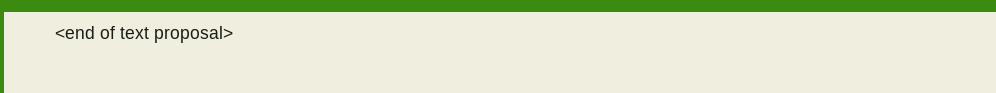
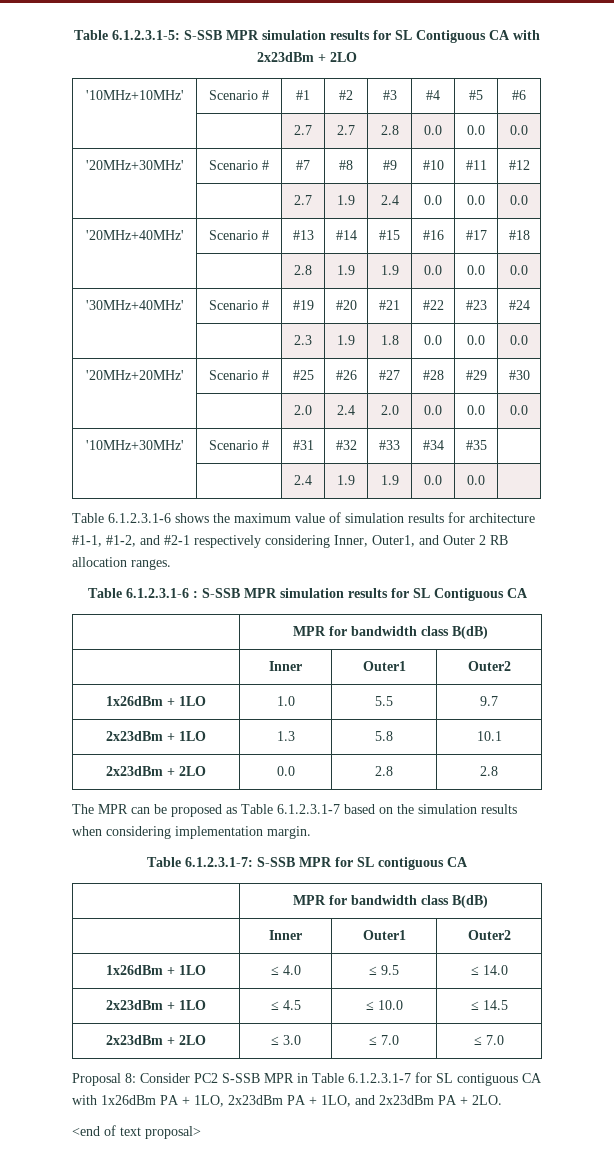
(55, 32) none -> [74,30,540,43] [257,52,357,62] [85,90,184,100] [209,90,269,100] [296,90,310,100] [339,90,353,100] [382,90,397,100] [426,90,440,100] [469,90,483,100] [512,90,526,100] [294,125,312,135] [337,125,355,135] [380,125,399,135] [424,125,442,135] [467,125,485,135] [510,125,528,135] [85,160,184,170] [209,160,269,170] [296,160,310,170] [339,160,353,170] [382,160,397,170] [422,160,444,170] [465,160,487,170] [508,160,530,170] [294,195,312,205] [337,195,355,205] [380,195,399,205] [424,195,442,205] [467,195,485,205] [510,195,528,205] [85,230,184,240] [209,230,269,240] [292,230,314,240] [335,230,357,240] [379,230,400,240] [422,230,444,240] [465,230,487,240] [508,230,530,240] [294,265,312,275] [337,265,355,275] [380,265,399,275] [424,265,442,275] [467,265,485,275] [510,265,528,275] [85,300,184,310] [209,300,269,310] [292,300,314,310] [335,300,357,310] [379,300,400,310] [422,300,444,310] [465,300,487,310] [508,300,530,310] [294,335,312,345] [337,335,355,345] [380,335,399,345] [424,335,442,345] [467,335,485,345] [510,335,528,345] [85,370,184,380] [209,370,269,380] [292,370,314,380] [335,370,357,380] [379,370,400,380] [422,370,444,380] [465,370,487,380] [508,370,530,380] [294,405,312,415] [337,405,355,415] [380,405,399,415] [424,405,442,415] [467,405,485,415] [510,405,528,415] [85,440,184,450] [209,440,269,450] [292,440,314,450] [335,440,357,450] [379,440,400,450] [422,440,444,450] [465,440,487,450] [294,475,312,485] [337,475,355,485] [380,475,399,485] [424,475,442,485] [467,475,485,485] [72,512,535,523] [72,535,508,548] [72,557,171,570] [87,588,528,601] [293,626,488,639] [269,661,302,671] [362,661,406,671] [467,661,511,671] [106,696,206,706] [276,696,295,706] [375,696,393,706] [480,696,498,706] [106,731,206,741] [276,731,295,741] [375,731,393,741] [476,731,502,741] [106,766,206,776] [276,766,295,776] [375,766,393,776] [480,766,498,776] [72,804,517,817] [72,826,311,839] [147,857,468,870] [293,895,488,908] [269,930,302,940] [362,930,406,940] [467,930,511,940] [106,965,206,975] [270,965,301,975] [369,965,399,975] [470,965,508,975] [106,1000,206,1010] [270,1000,301,1010] [365,1000,403,1010] [470,1000,508,1010] [106,1035,206,1045] [270,1035,301,1045] [369,1035,399,1045] [474,1035,504,1045] [72,1072,542,1086] [72,1095,502,1107] Table 6.1.2.3.1-5: S-SSB MPR simulation results for SL Contiguous CA with 2x23dBm + 2LO // '10MHz+10MHz' | Scenario # | #1 | #2 | #3 | #4 | #5 | #6 // | | 2.7 | 2.7 | 2.8 | 0.0 | 0.0 | 0.0 // '20MHz+30MHz' | Scenario # | #7 | #8 | #9 | #10 | #11 | #12 // | | 2.7 | 1.9 | 2.4 | 0.0 | 0.0 | 0.0 // '20MHz+40MHz' | Scenario # | #13 | #14 | #15 | #16 | #17 | #18 // | | 2.8 | 1.9 | 1.9 | 0.0 | 0.0 | 0.0 // '30MHz+40MHz' | Scenario # | #19 | #20 | #21 | #22 | #23 | #24 // | | 2.3 | 1.9 | 1.8 | 0.0 | 0.0 | 0.0 // '20MHz+20MHz' | Scenario # | #25 | #26 | #27 | #28 | #29 | #30 // | | 2.0 | 2.4 | 2.0 | 0.0 | 0.0 | 0.0 // '10MHz+30MHz' | Scenario # | #31 | #32 | #33 | #34 | #35 | // | | 2.4 | 1.9 | 1.9 | 0.0 | 0.0 | // Table 6.1.2.3.1-6 shows the maximum value of simulation results for architecture #1-1, #1-2, and #2-1 respectively considering Inner, Outer1, and Outer 2 RB allocation ranges. // Table 6.1.2.3.1-6 : S-SSB MPR simulation results for SL Contiguous CA // | MPR for bandwidth class B(dB) // | Inner | Outer1 | Outer2 // 1x26dBm + 1LO | 1.0 | 5.5 | 9.7 // 2x23dBm + 1LO | 1.3 | 5.8 | 10.1 // 2x23dBm + 2LO | 0.0 | 2.8 | 2.8 // The MPR can be proposed as Table 6.1.2.3.1-7 based on the simulation results when considering implementation margin. // Table 6.1.2.3.1-7: S-SSB MPR for SL contiguous CA // | MPR for bandwidth class B(dB) // | Inner | Outer1 | Outer2 // 1x26dBm + 1LO | ≤ 4.0 | ≤ 9.5 | ≤ 14.0 // 2x23dBm + 1LO | ≤ 4.5 | ≤ 10.0 | ≤ 14.5 // 2x23dBm + 2LO | ≤ 3.0 | ≤ 7.0 | ≤ 7.0 // Proposal 8: Consider PC2 S-SSB MPR in Table 6.1.2.3.1-7 for SL contiguous CA with 1x26dBm PA + 1LO, 2x23dBm PA + 1LO, and 2x23dBm PA + 2LO. //

